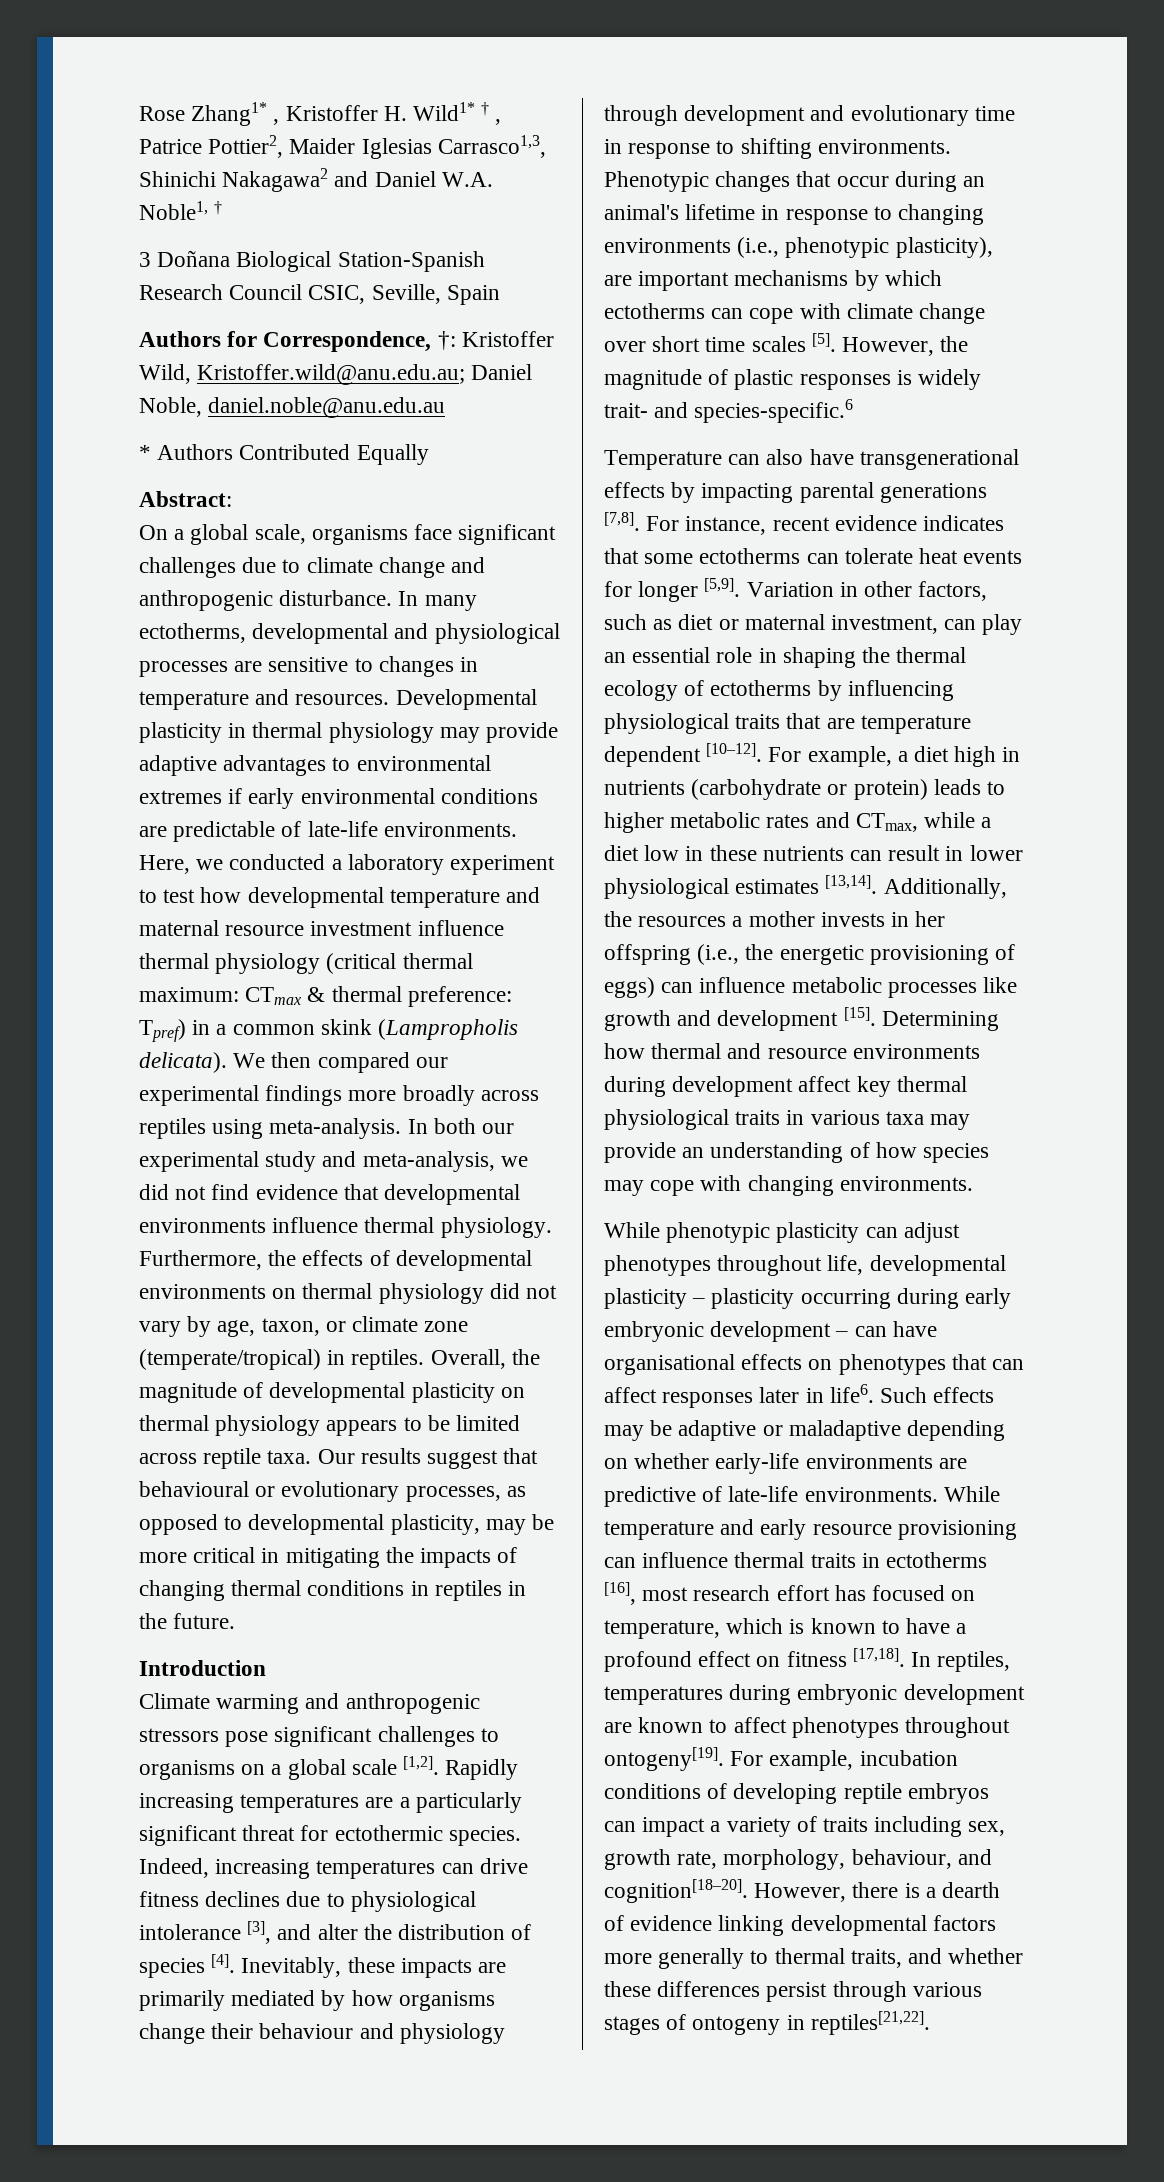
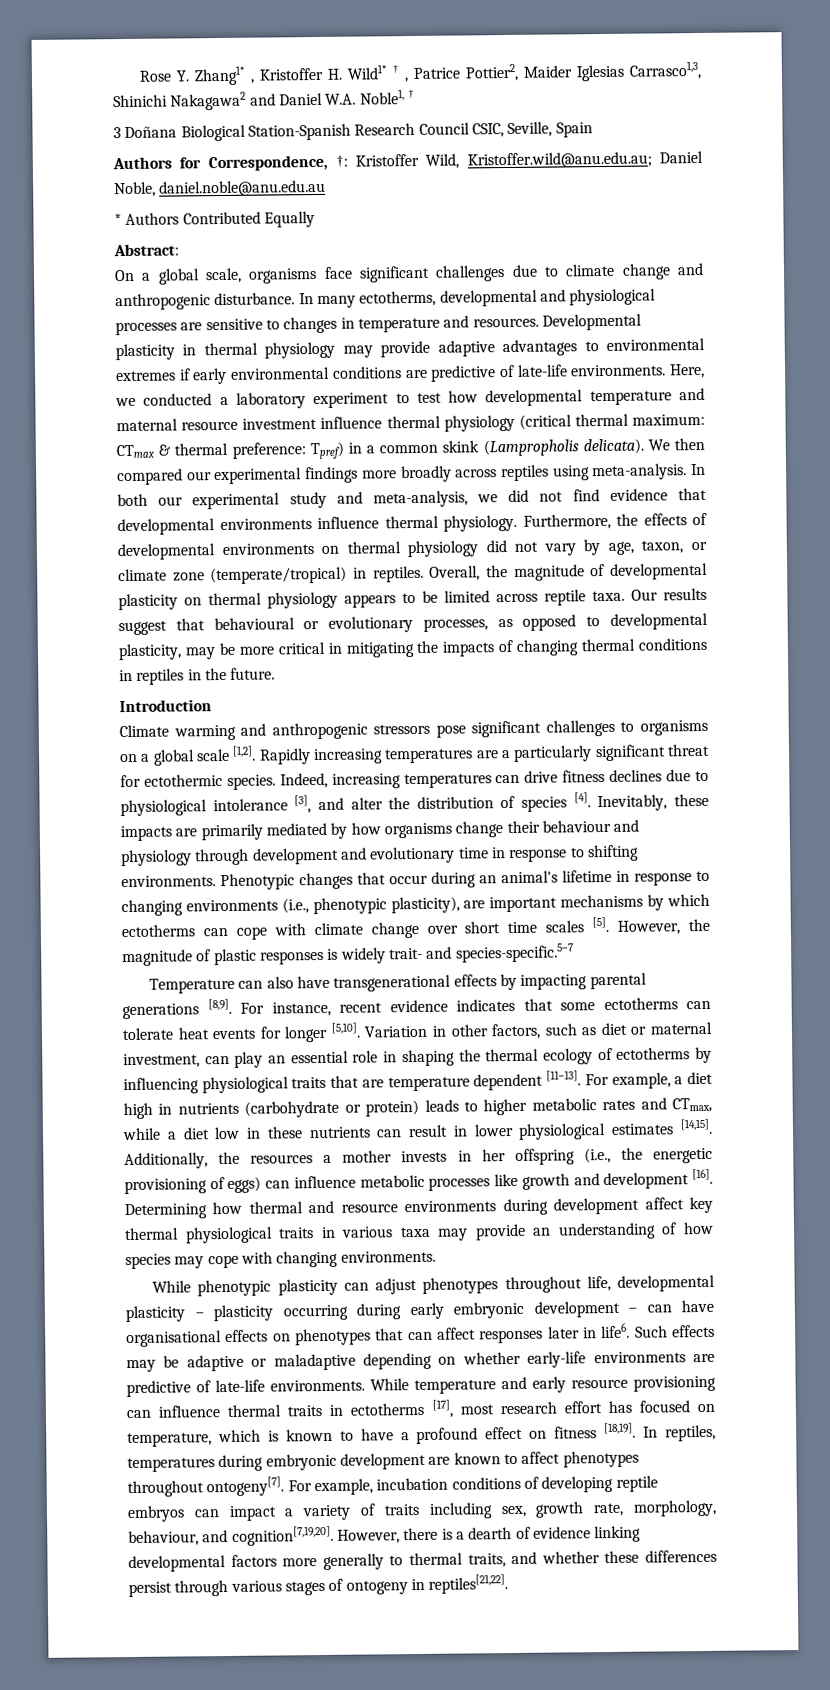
(185, 113) none -> [176,70,190,82] Y.
[173,821,276,842] predictable -> [430,365,497,382] predictive
[694,399,854,423] species-specific.6 -> [455,943,574,963] species-specific.5–7
[604,512,640,531] [7,8]. -> [207,998,232,1015] [8,9].
[704,578,741,597] [5,9]. -> [330,1022,361,1038] [5,10].
[706,743,763,762] [10–12]. -> [546,1070,582,1086] [11–13].
[825,875,878,894] [13,14]. -> [680,1118,713,1135] [14,15].
[843,1007,876,1026] [15]. -> [692,1168,714,1185] [16].
[604,1582,636,1605] [16], -> [431,1399,453,1418] [17],
[852,1648,905,1667] [17,18]. -> [604,1422,637,1439] [18,19].
[604,1747,724,1771] ontogeny[19]. -> [206,1476,285,1497] ontogeny[7].
[604,1879,748,1903] cognition[18–20]. -> [231,1525,334,1546] cognition[7,19,20].

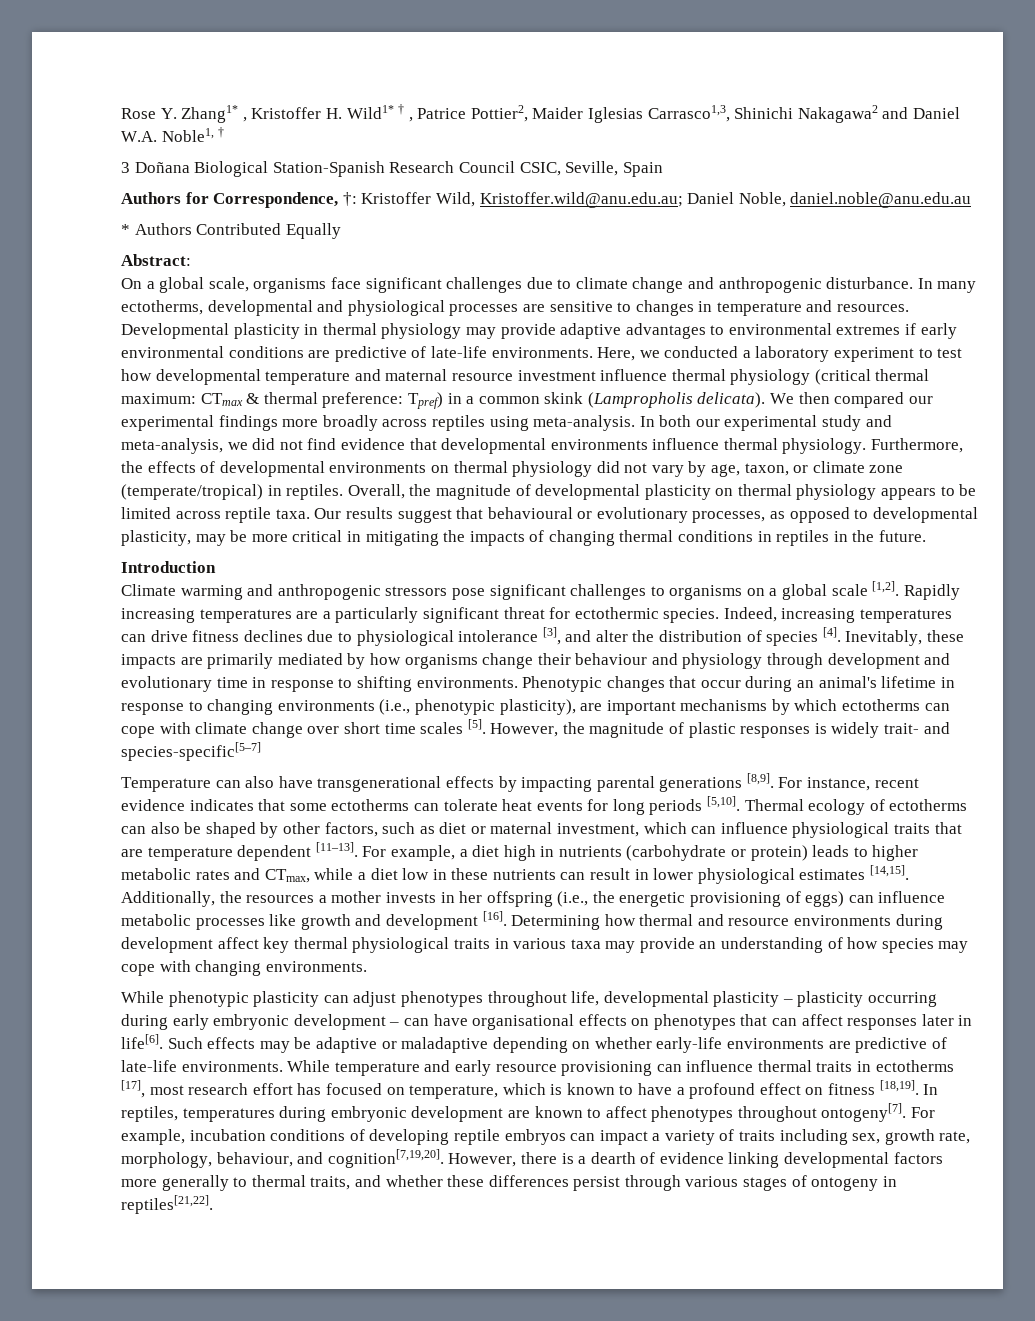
[455,943,574,963] species-specific.5–7 -> [121,742,261,761] species-specific[5–7]
[284,1022,447,1043] longer [5,10]. Variation in -> [612,796,968,815] [121,822,279,838] long periods [5,10]. Thermal ecology of ectotherms can also be shaped by
[204,1046,712,1068] [123,1077,199,1095] can play an essential role in shaping the thermal ecology of ectotherms by influencing -> [643,822,788,834] which can influence
[601,1322,631,1339] life6. -> [121,1034,163,1049] life[6].

